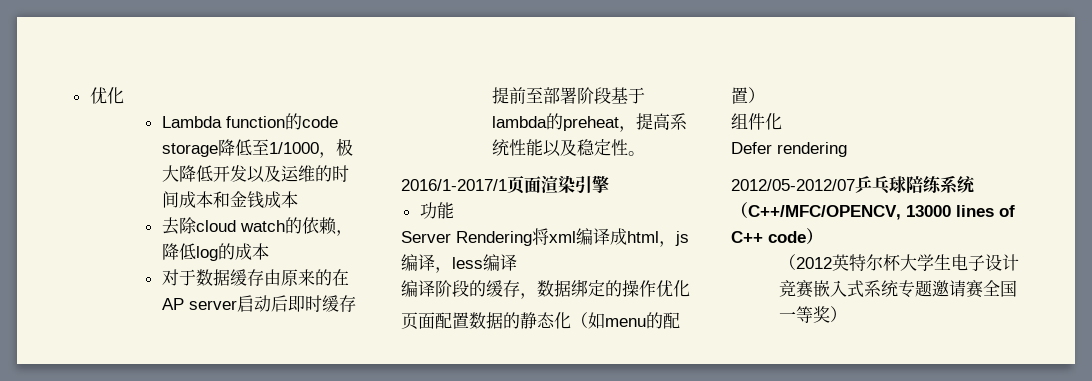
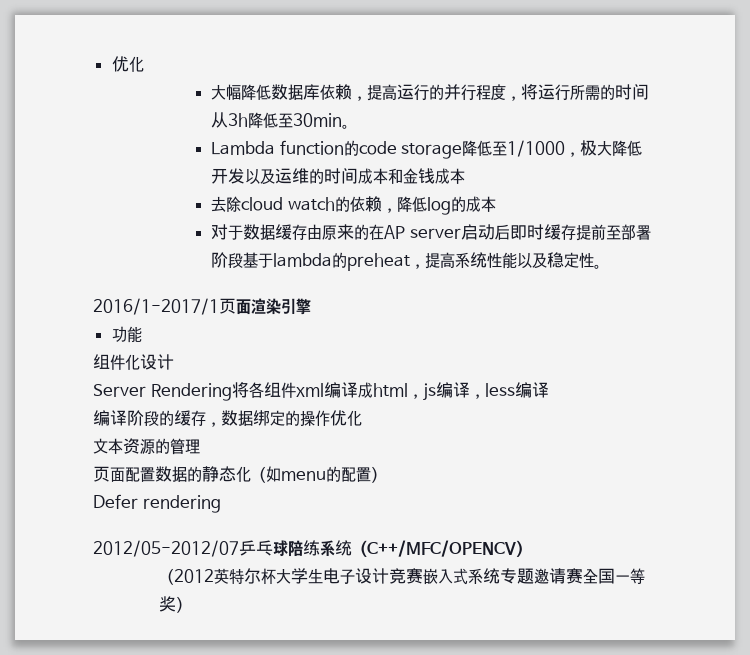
[89,87,124,104] 优化 -> [111,56,144,72] [211,84,650,101] [211,112,351,129] 优化 // 大幅降低数据库依赖，提高运行的并行程度，将运行所需的时间从3h降低至30min。
(454, 210) none -> [93,354,174,370] // 组件化设计
(549, 236) none -> [248,382,296,398] 各组件
(690, 288) none -> [93,438,200,455] // 文本资源的管理
[731,113,782,130] // 组件化 -> (386, 474) none
[748,205,1015,220] [731,231,806,243] C++/MFC/OPENCV, 13000 lines of C++ code -> [367,540,516,557] C++/MFC/OPENCV

